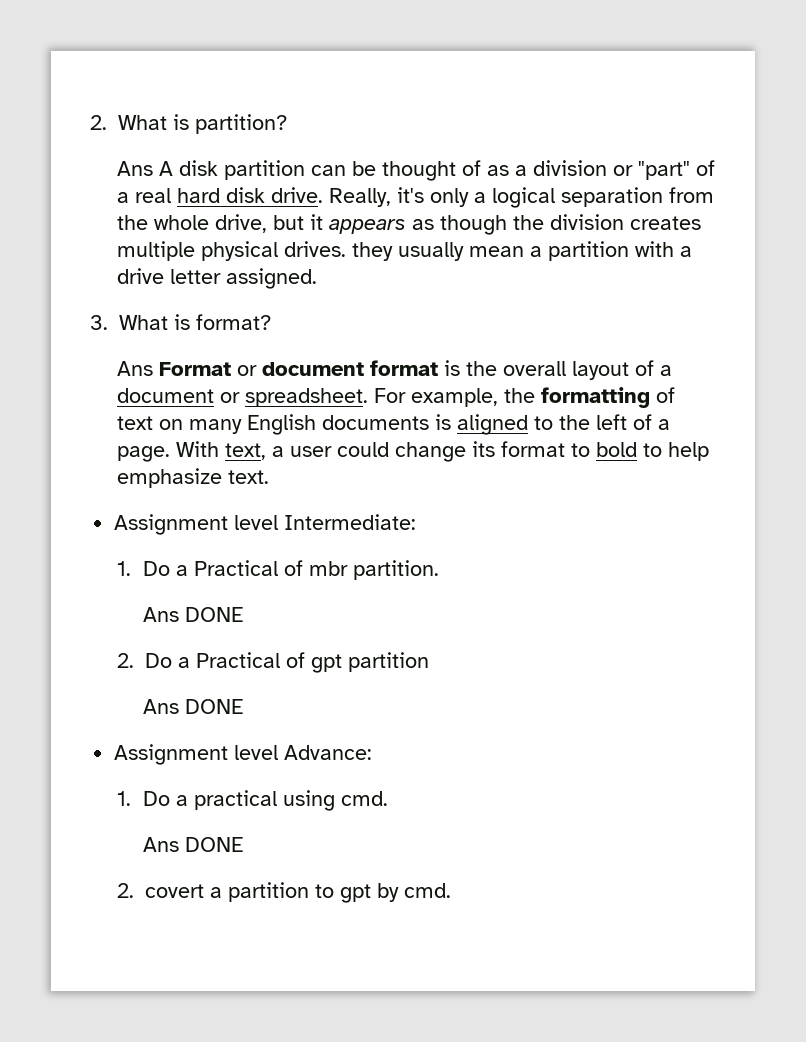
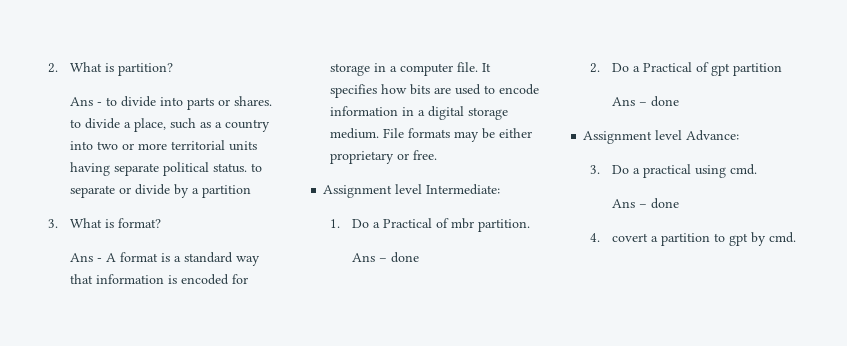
[158,160,715,181] [116,187,714,208] [116,214,701,235] [116,241,692,261] [116,268,317,289] A disk partition can be thought of as a division or "part" of a real hard disk drive. Really, it's only a logical separation from the whole drive, but it appears as though the division creates multiple physical drives. they usually mean a partition with a drive letter assigned. -> [96,96,272,110] [69,118,270,132] [69,140,257,151] [69,162,262,176] [69,184,251,198] - to divide into parts or shares. to divide a place, such as a country into two or more territorial units having separate political status. to separate or divide by a partition
[158,360,672,380] [116,387,675,408] [116,414,670,435] [116,441,709,462] [116,468,269,488] Format or document format is the overall layout of a document or spreadsheet. For example, the formatting of text on many English documents is aligned to the left of a page. With text, a user could change its format to bold to help emphasize text. -> [96,252,260,266] [69,274,248,285] [329,62,491,76] [329,84,539,98] [329,106,508,120] [329,128,532,142] [329,150,437,164] - A format is a standard way that information is encoded for storage in a computer file. It specifies how bits are used to encode information in a digital storage medium. File formats may be either proprietary or free.
[185,607,244,622] DONE -> [378,252,419,263] – done
[185,699,244,714] DONE -> [638,96,679,107] – done
[116,791,131,806] 1. -> [589,165,600,174] 3.
[185,837,244,852] [116,883,134,898] DONE // 2. -> [638,198,679,209] [589,233,600,242] – done // 4.

